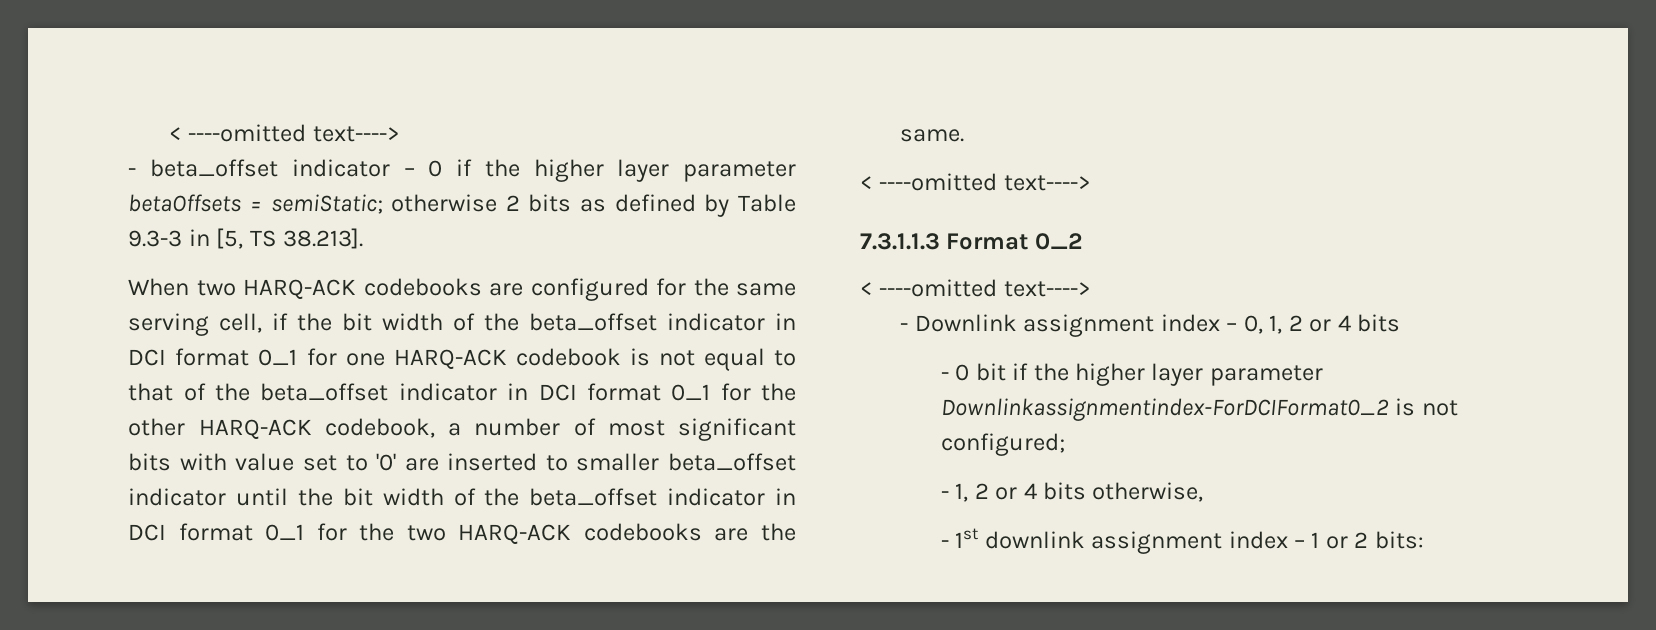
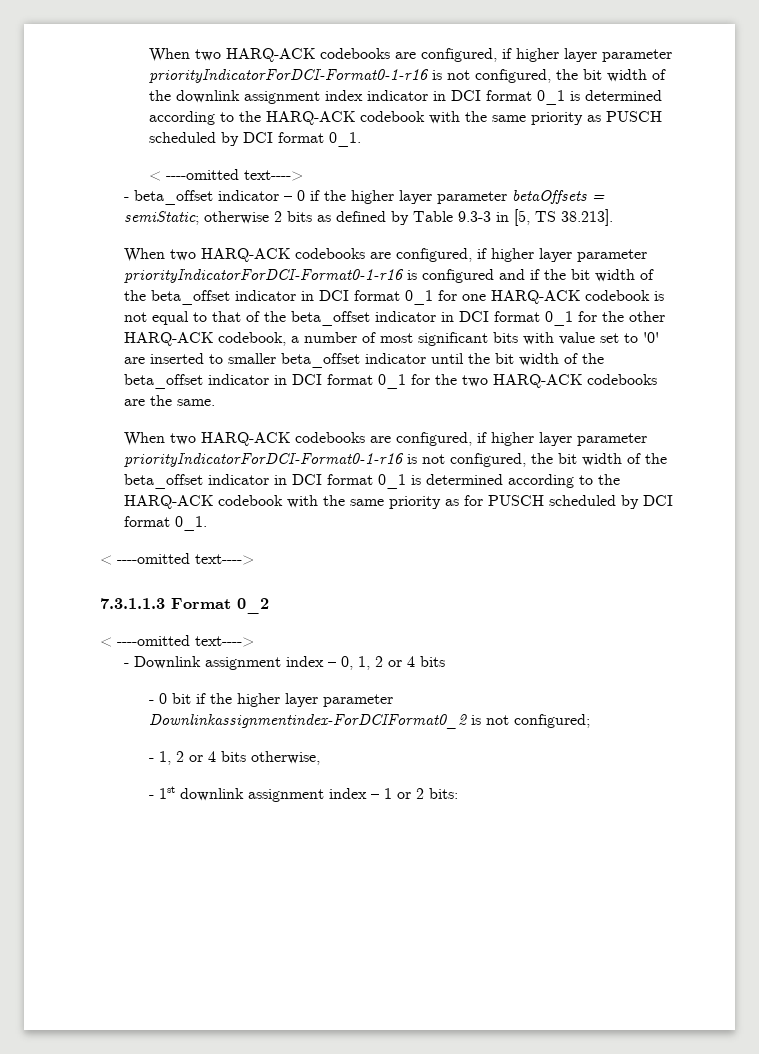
(168, 134) none -> [148,48,672,62] [148,69,666,83] [148,90,662,105] [148,111,662,125] [148,132,361,147] When two HARQ-ACK codebooks are configured, if higher layer parameter priorityIndicatorForDCI-Format0-1-r16 is not configured, the bit width of the downlink assignment index indicator in DCI format 0_1 is determined according to the HARQ-ACK codebook with the same priority as PUSCH scheduled by DCI format 0_1. //
[530,278,796,301] [128,313,263,336] configured for the same serving cell, -> [396,248,648,262] [124,269,526,283] configured, if higher layer parameter priorityIndicatorForDCI-Format0-1-r16 is configured and
(965, 135) none -> [124,432,648,446] [124,453,668,467] [124,474,621,489] [124,495,674,509] [124,516,208,531] // When two HARQ-ACK codebooks are configured, if higher layer parameter priorityIndicatorForDCI-Format0-1-r16 is not configured, the bit width of the beta_offset indicator in DCI format 0_1 is determined according to the HARQ-ACK codebook with the same priority as for PUSCH scheduled by DCI format 0_1.

